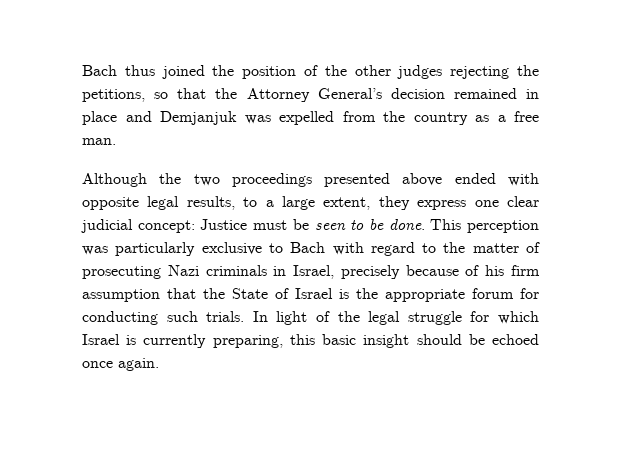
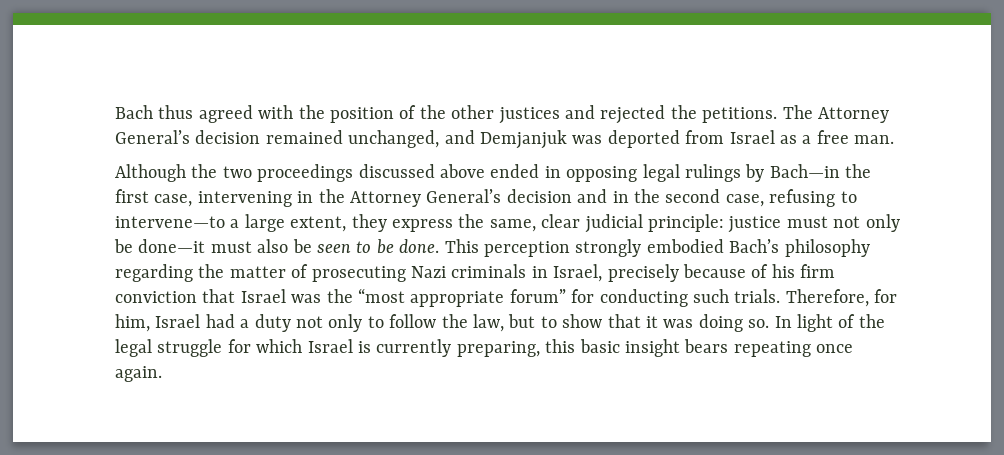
[161,65,205,79] joined -> [198,105,294,123] agreed with
[397,65,540,79] [82,88,238,102] judges rejecting the petitions, so that the -> [498,105,813,124] justices and rejected the petitions. The
[526,89,539,99] [82,111,117,125] in place -> [348,130,440,148] unchanged,
[279,111,468,125] expelled from the country -> [607,130,775,148] deported from Israel
[324,173,391,187] presented -> [358,164,435,178] discussed
[507,173,539,186] [82,196,258,210] with opposite legal results, to -> [544,164,872,182] [115,189,857,207] [115,216,225,228] in opposing legal rulings by Bach—in the first case, intervening in the Attorney General’s decision and in the second case, refusing to intervene—to
[474,196,539,207] [81,219,288,233] one clear judicial concept: Justice must -> [458,214,900,233] [114,239,289,253] the same, clear judicial principle: justice must not only be done—it must also
[82,242,437,256] was particularly exclusive to Bach with regard to -> [575,239,870,257] [115,264,193,282] strongly embodied Bach’s philosophy regarding
[82,288,539,302] [82,311,245,325] assumption that the State of Israel is the appropriate forum for conducting such trials. -> [115,288,898,307] [115,314,770,332] conviction that Israel was the “most appropriate forum” for conducting such trials. Therefore, for him, Israel had a duty not only to follow the law, but to show that it was doing so.
[416,334,539,345] should be echoed -> [684,339,811,357] bears repeating

